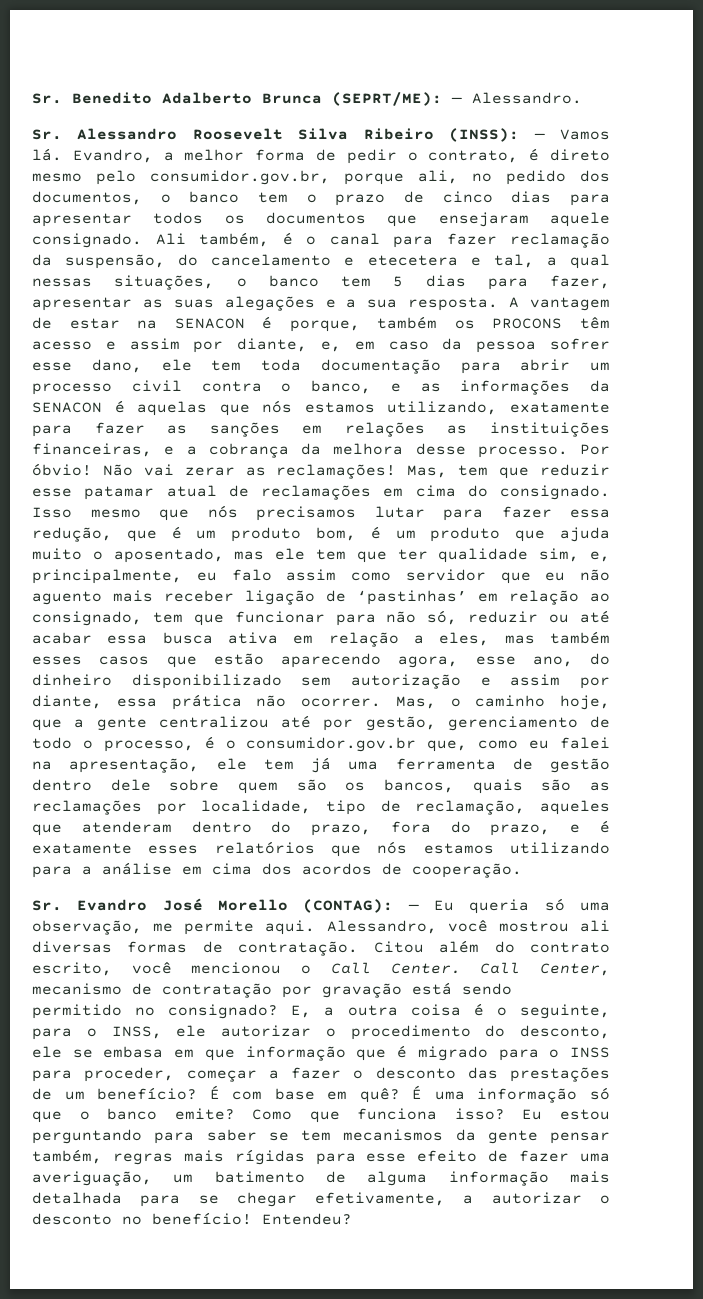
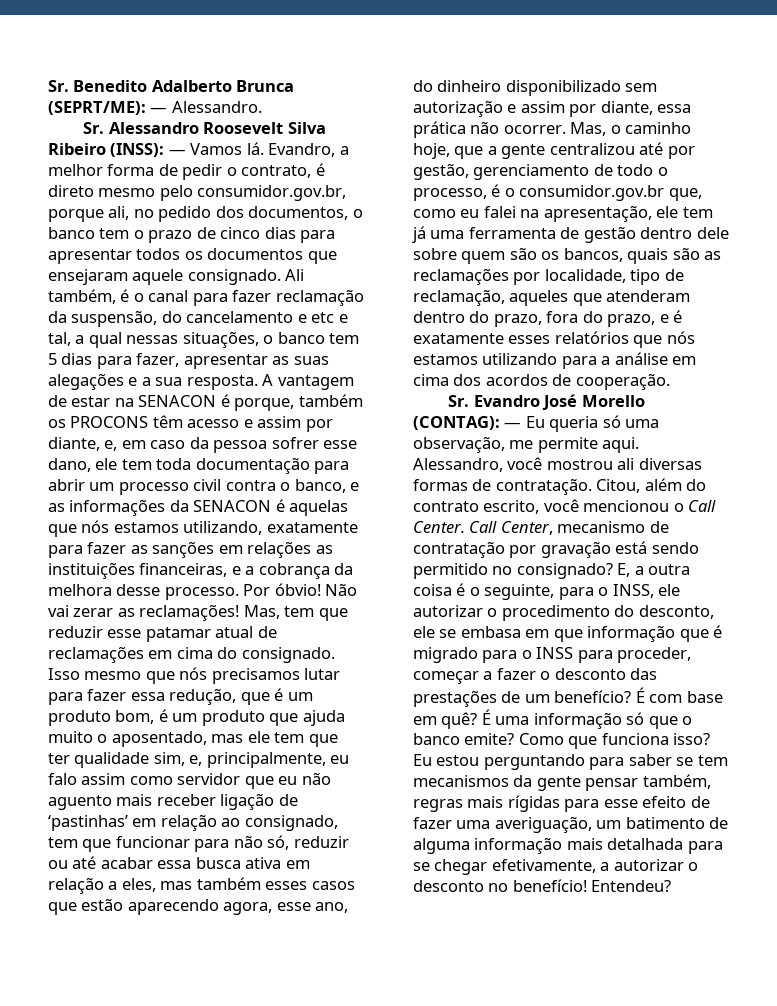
[367,255,458,266] etecetera -> [311,312,335,323] etc
[373,941,424,953] Citou -> [596,479,641,493] Citou,

